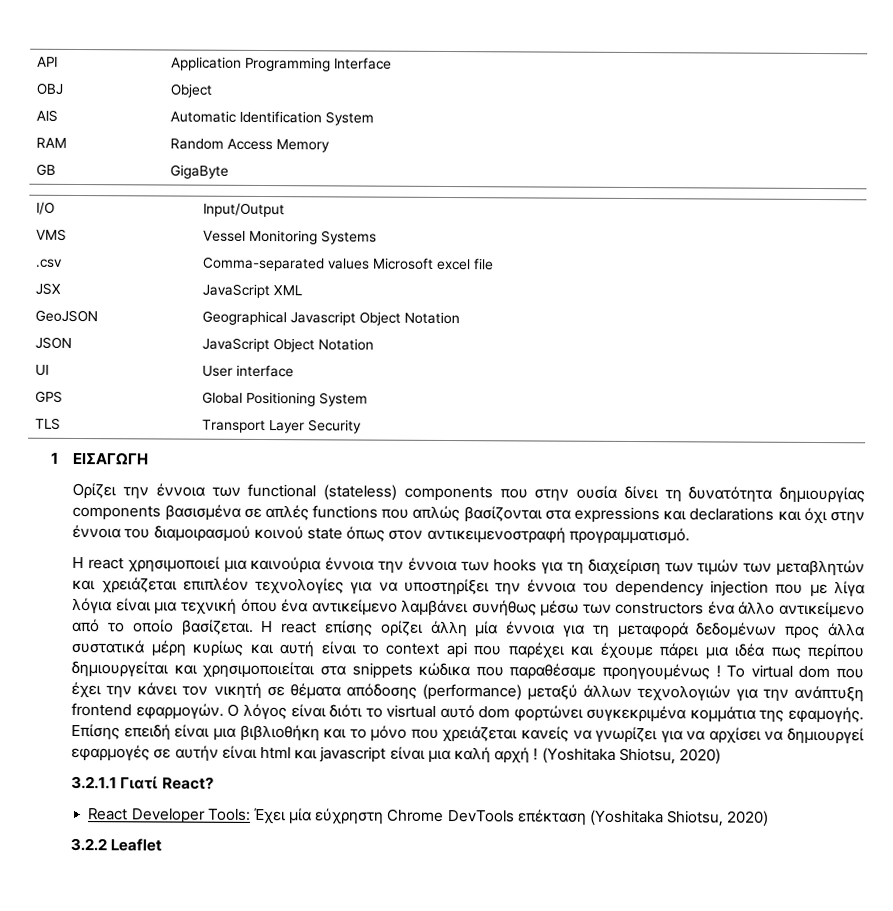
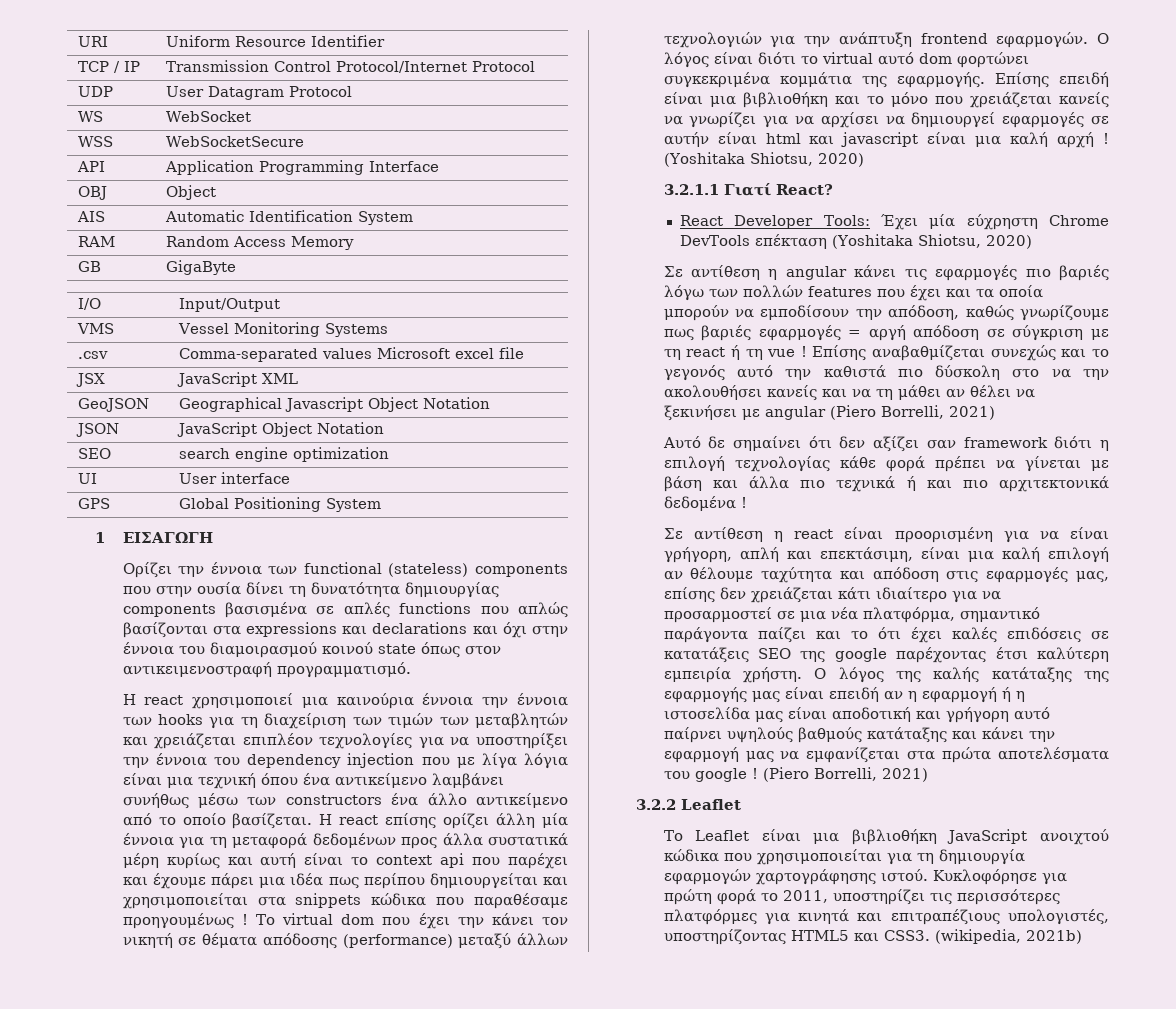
(37, 61) none -> [77,36,108,47] [165,35,385,47] [77,61,140,73] [165,60,535,73] [77,86,113,97] [165,86,352,100] [77,111,103,122] [165,111,251,122] [77,136,113,147] [165,136,304,147] URI | Uniform Resource Identifier // TCP / IP | Transmission Control Protocol/Internet Protocol // UDP | User Datagram Protocol // WS | WebSocket // WSS | WebSocketSecure //
(375, 344) none -> [77,448,111,459] [178,447,389,462] // SEO | search engine optimization
[35,417,62,430] [202,419,363,434] // TLS | Transport Layer Security -> (381, 505) none
[386,704,437,718] visrtual -> [821,52,873,64] virtual
[788,706,864,724] εφαμογής. -> [896,72,985,88] εφαρμογής.
[70,837,163,852] 3.2.2 Leaflet -> [663,265,1109,281] [663,285,1043,301] [663,305,1109,321] [663,325,1109,341] [663,345,1109,361] [663,365,1109,381] [663,385,1035,401] [663,405,995,421] [662,436,1109,452] [663,456,1109,472] [663,476,1109,492] [663,496,747,511] [663,527,1109,543] [663,547,1109,563] [663,567,1109,583] [663,587,1001,603] [663,607,1040,623] [663,627,1109,643] [663,647,1109,663] [663,667,1109,683] [663,687,1025,703] [663,707,1050,723] [663,727,1055,743] [663,747,1109,763] [663,767,928,782] [635,799,741,810] [663,829,1109,845] [663,849,1025,865] [663,869,1067,885] [663,889,1060,905] [663,909,1109,925] [663,929,1082,945] Σε αντίθεση η angular κάνει τις εφαρμογές πιο βαριές λόγω των πολλών features που έχει και τα οποία μπορούν να εμποδίσουν την απόδοση, καθώς γνωρίζουμε πως βαριές εφαρμογές = αργή απόδοση σε σύγκριση με τη react ή τη vue ! Επίσης αναβαθμίζεται συνεχώς και το γεγονός αυτό την καθιστά πιο δύσκολη στο να την ακολουθήσει κανείς και να τη μάθει αν θέλει να ξεκινήσει με angular (Piero Borrelli, 2021) // Αυτό δε σημαίνει ότι δεν αξίζει σαν framework διότι η επιλογή τεχνολογίας κάθε φορά πρέπει να γίνεται με βάση και άλλα πιο τεχνικά ή και πιο αρχιτεκτονικά δεδομένα ! // Σε αντίθεση η react είναι προορισμένη για να είναι γρήγορη, απλή και επεκτάσιμη, είναι μια καλή επιλογή αν θέλουμε ταχύτητα και απόδοση στις εφαρμογές μας, επίσης δεν χρειάζεται κάτι ιδιαίτερο για να προσαρμοστεί σε μια νέα πλατφόρμα, σημαντικό παράγοντα παίζει και το ότι έχει καλές επιδόσεις σε κατατάξεις SEO της google παρέχοντας έτσι καλύτερη εμπειρία χρήστη. Ο λόγος της καλής κατάταξης της εφαρμογής μας είναι επειδή αν η εφαρμογή ή η ιστοσελίδα μας είναι αποδοτική και γρήγορη αυτό παίρνει υψηλούς βαθμούς κατάταξης και κάνει την εφαρμογή μας να εμφανίζεται στα πρώτα αποτελέσματα του google ! (Piero Borrelli, 2021) // 3.2.2 Leaflet // Το Leaflet είναι μια βιβλιοθήκη JavaScript ανοιχτού κώδικα που χρησιμοποιείται για τη δημιουργία εφαρμογών χαρτογράφησης ιστού. Κυκλοφόρησε για πρώτη φορά το 2011, υποστηρίζει τις περισσότερες πλατφόρμες για κινητά και επιτραπέζιους υπολογιστές, υποστηρίζοντας HTML5 και CSS3. (wikipedia, 2021b)

